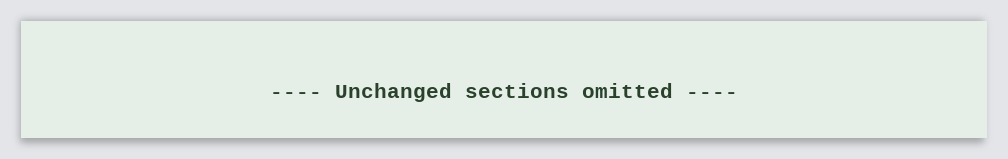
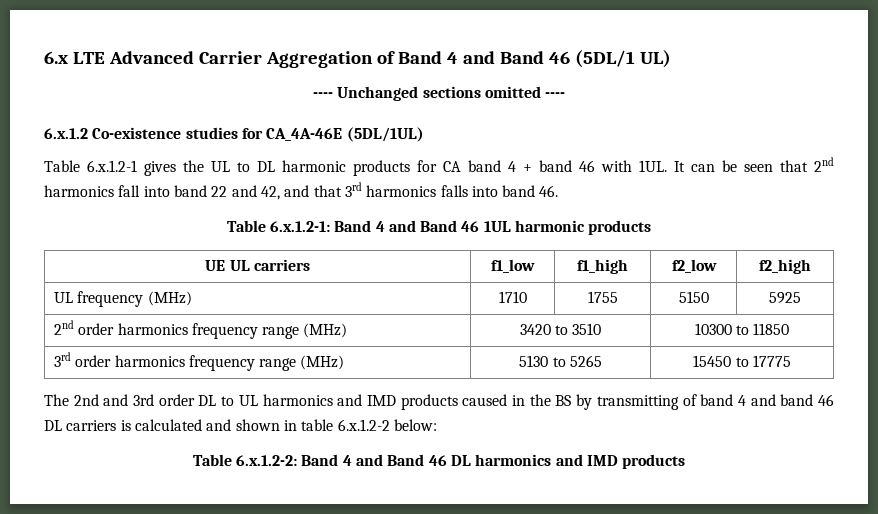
(270, 95) none -> [44,50,671,68] 6.x LTE Advanced Carrier Aggregation of Band 4 and Band 46 (5DL/1 UL) //
(738, 95) none -> [44,127,424,142] [44,157,834,176] [44,182,559,200] [226,220,652,235] [205,259,310,271] [491,259,535,273] [577,259,628,274] [671,259,717,273] [759,259,811,274] [53,291,192,307] [498,291,527,303] [587,291,618,303] [678,291,709,303] [769,292,801,304] [53,320,348,339] [519,323,602,335] [694,323,790,335] [53,352,345,371] [519,355,602,367] [693,355,791,367] [44,394,834,410] [44,419,437,431] [192,454,686,469] // 6.x.1.2 Co-existence studies for CA_4A-46E (5DL/1UL) // Table 6.x.1.2-1 gives the UL to DL harmonic products for CA band 4 + band 46 with 1UL. It can be seen that 2nd harmonics fall into band 22 and 42, and that 3rd harmonics falls into band 46. // Table 6.x.1.2-1: Band 4 and Band 46 1UL harmonic products // UE UL carriers | f1_low | f1_high | f2_low | f2_high // UL frequency (MHz) | 1710 | 1755 | 5150 | 5925 // 2nd order harmonics frequency range (MHz) | 3420 to 3510 | 10300 to 11850 // 3rd order harmonics frequency range (MHz) | 5130 to 5265 | 15450 to 17775 // The 2nd and 3rd order DL to UL harmonics and IMD products caused in the BS by transmitting of band 4 and band 46 DL carriers is calculated and shown in table 6.x.1.2-2 below: // Table 6.x.1.2-2: Band 4 and Band 46 DL harmonics and IMD products

